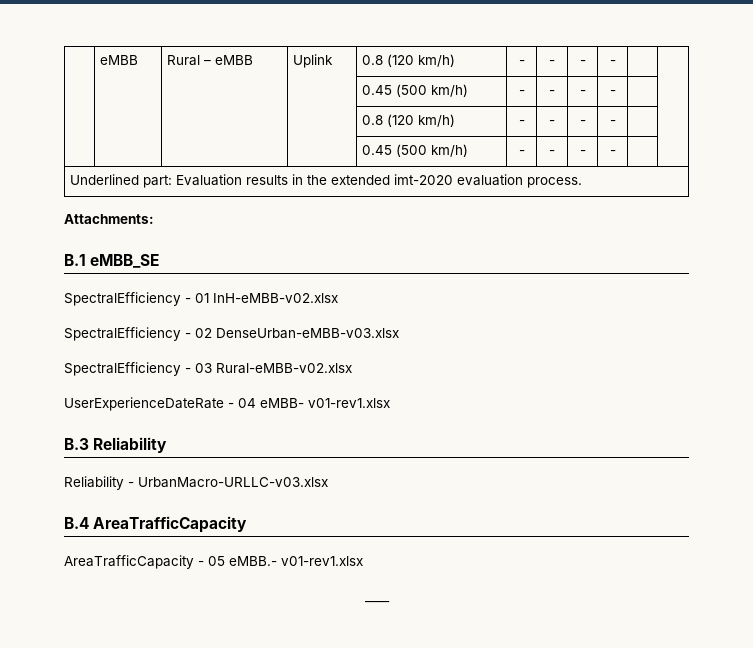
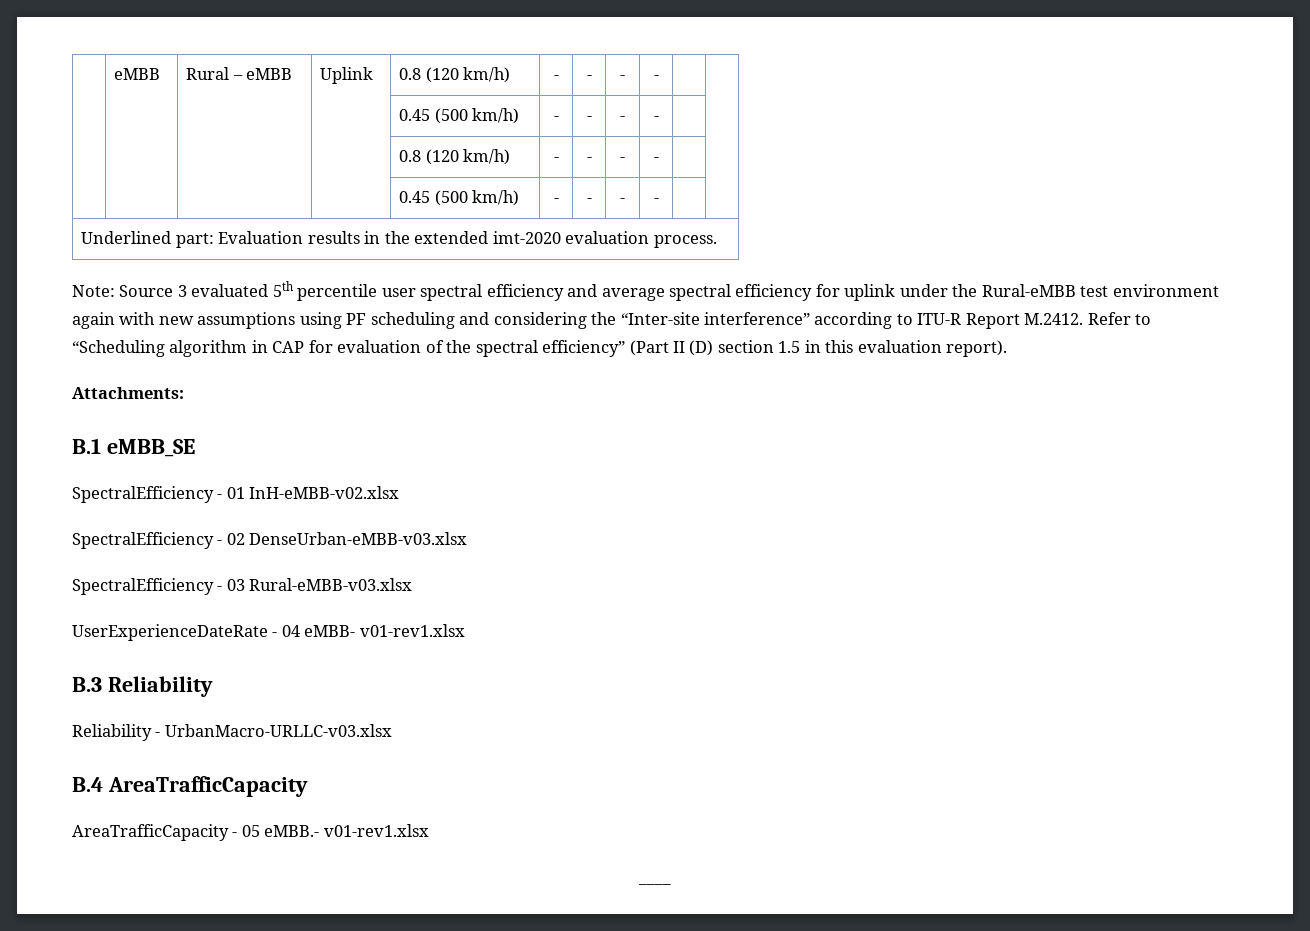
(583, 182) none -> [72,281,1219,301] [72,312,1152,329] [72,340,1008,357] // Note: Source 3 evaluated 5th percentile user spectral efficiency and average spectral efficiency for uplink under the Rural-eMBB test environment again with new assumptions using PF scheduling and considering the “Inter-site interference” according to ITU-R Report M.2412. Refer to “Scheduling algorithm in CAP for evaluation of the spectral efficiency” (Part II (D) section 1.5 in this evaluation report).
[216,363,352,374] Rural-eMBB-v02.xlsx -> [249,578,413,591] Rural-eMBB-v03.xlsx

